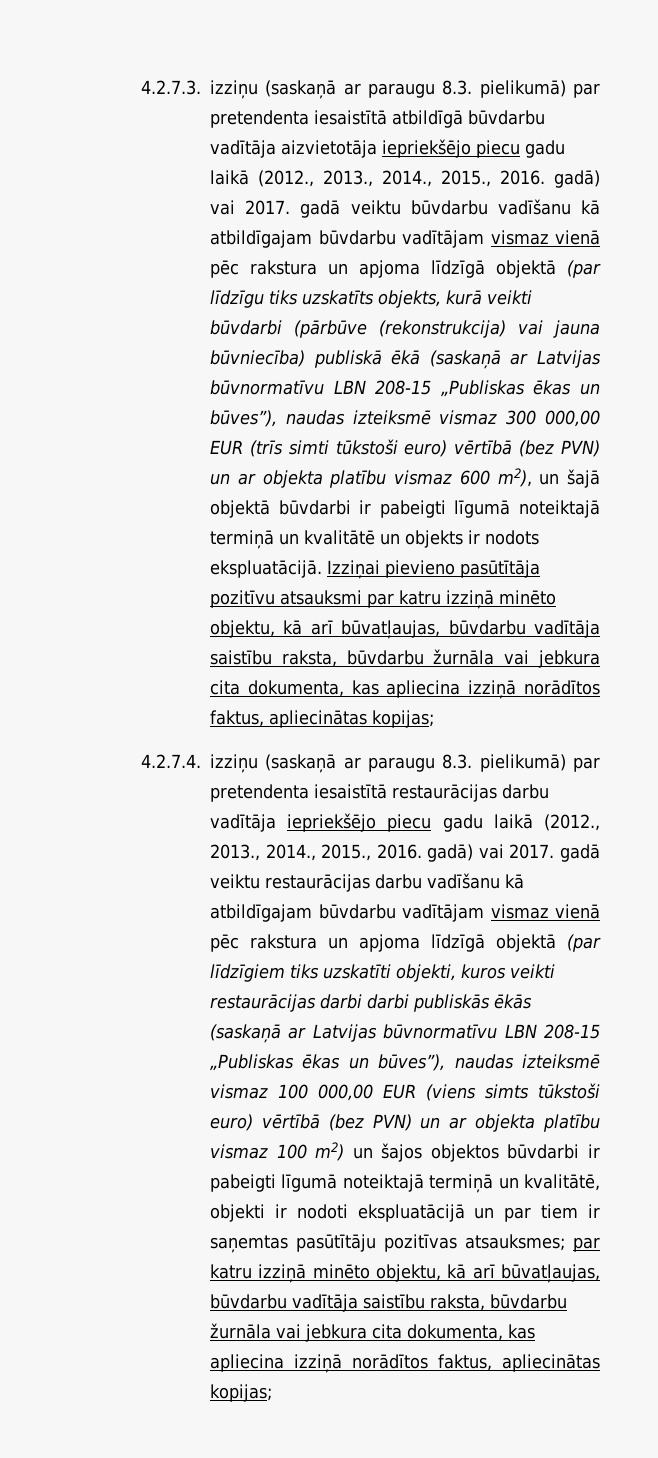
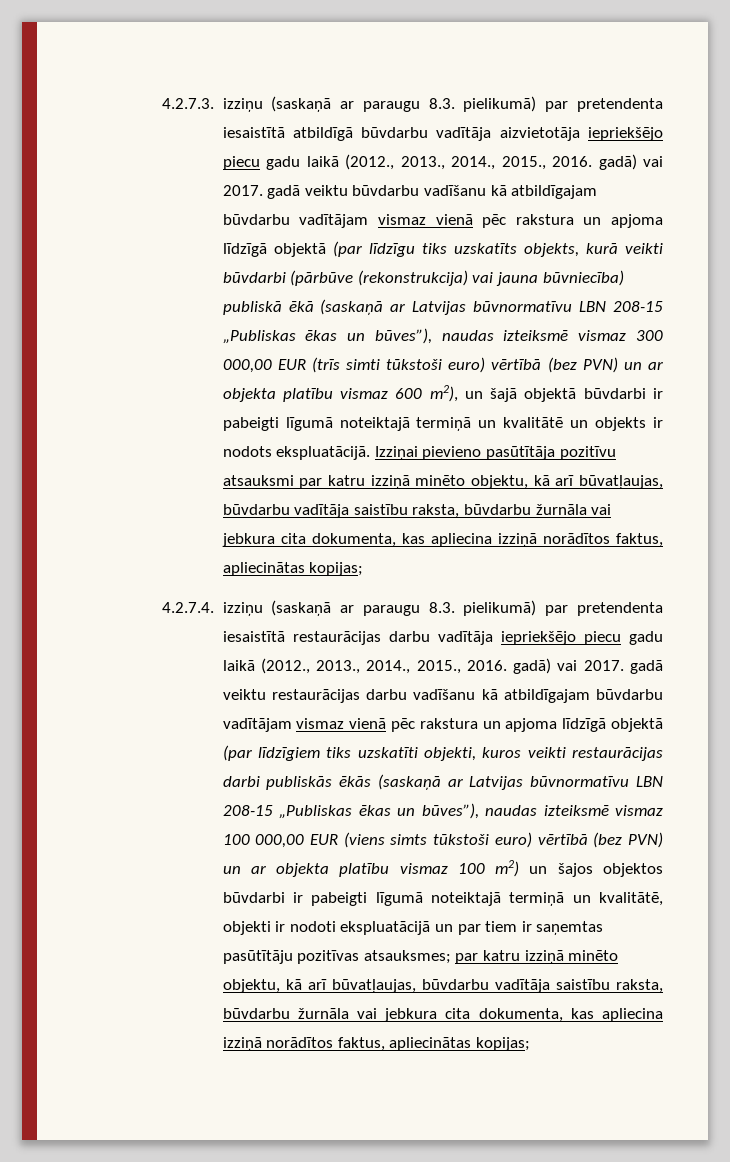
[367,994,410,1009] darbi -> (260, 781) none

